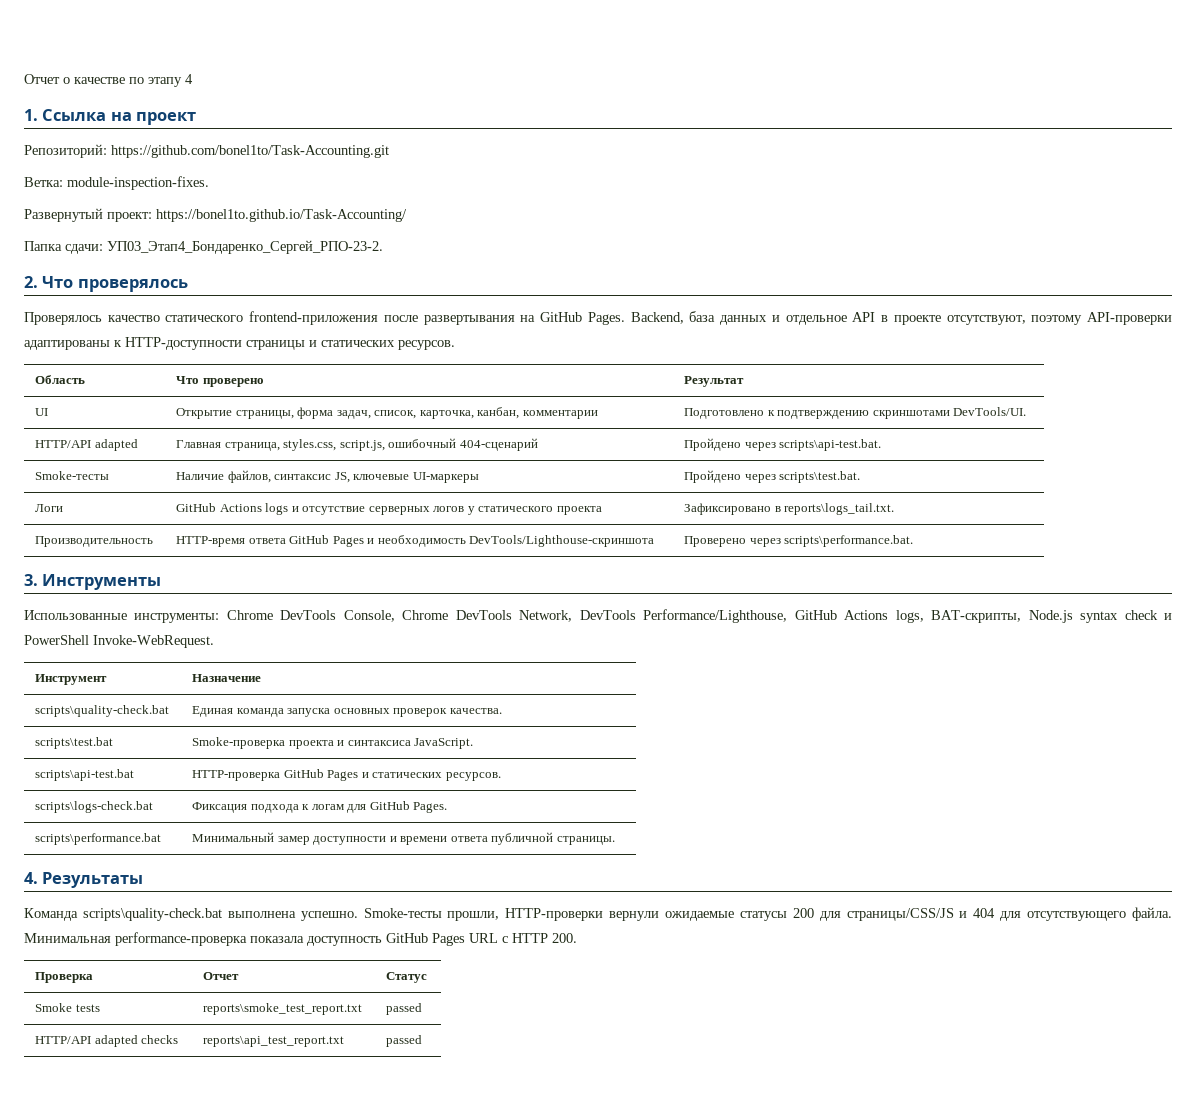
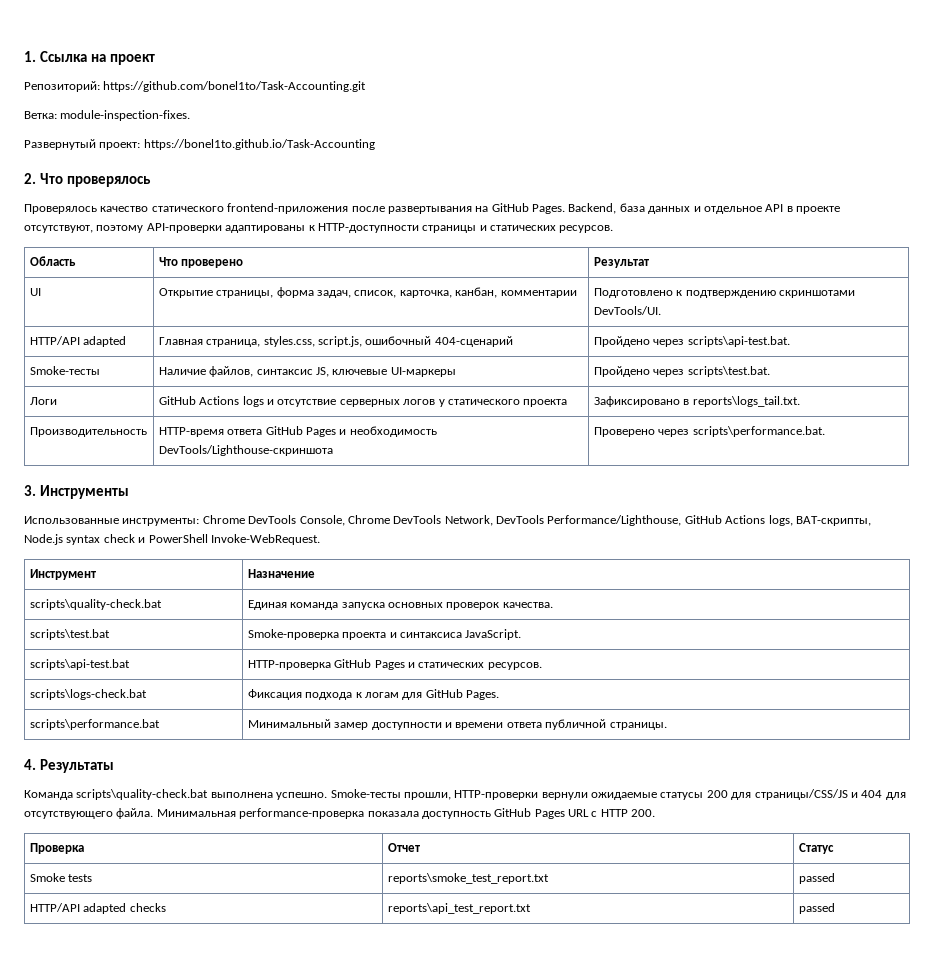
[24,74,193,87] Отчет о качестве по этапу 4 // -> (24, 56) none
[156,209,407,222] [24,240,383,254] https://bonel1to.github.io/Task-Accounting/ // Папка сдачи: УП03_Этап4_Бондаренко_Сергей_РПО-23-2. -> [143,139,375,150] https://bonel1to.github.io/Task-Accounting

